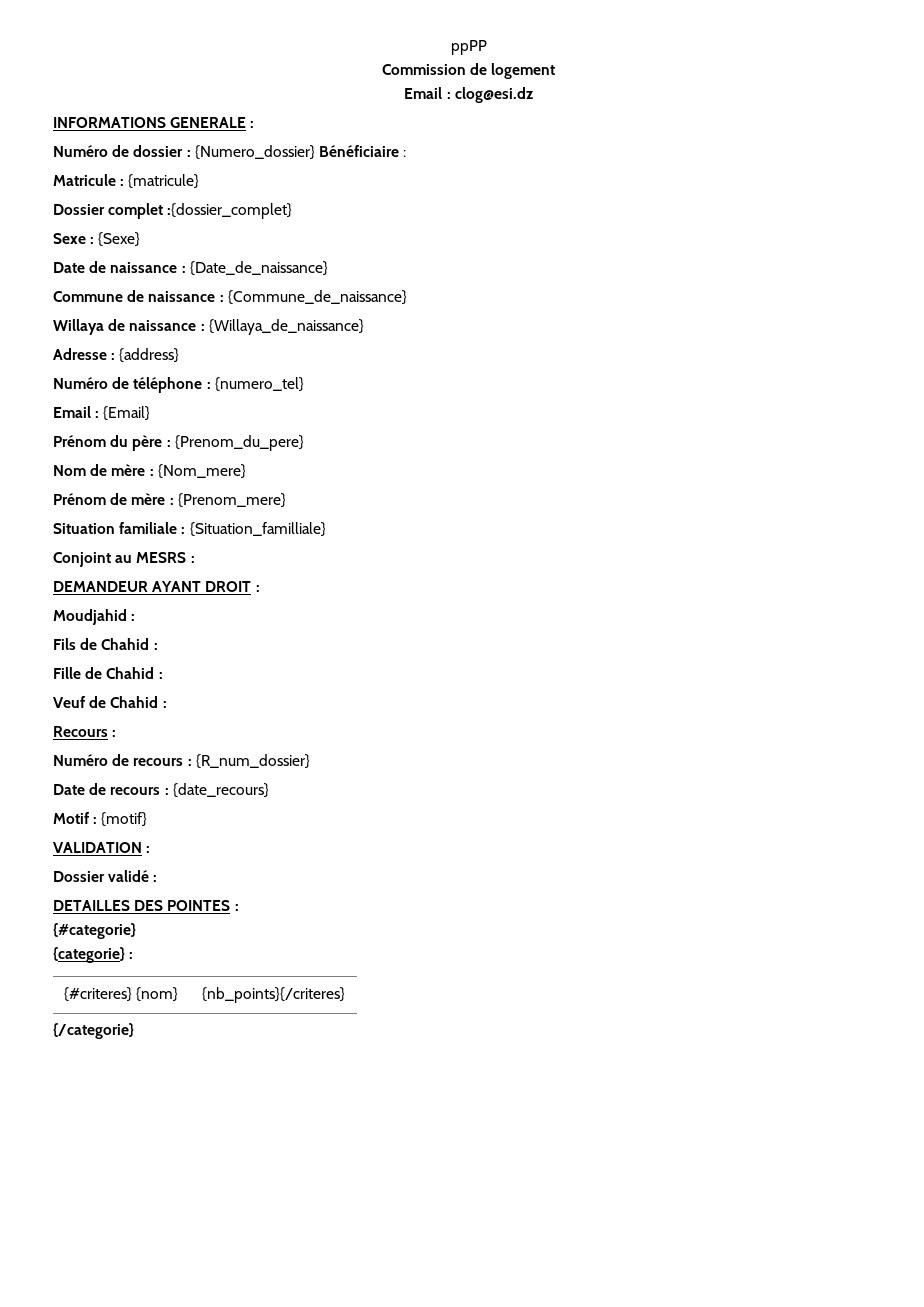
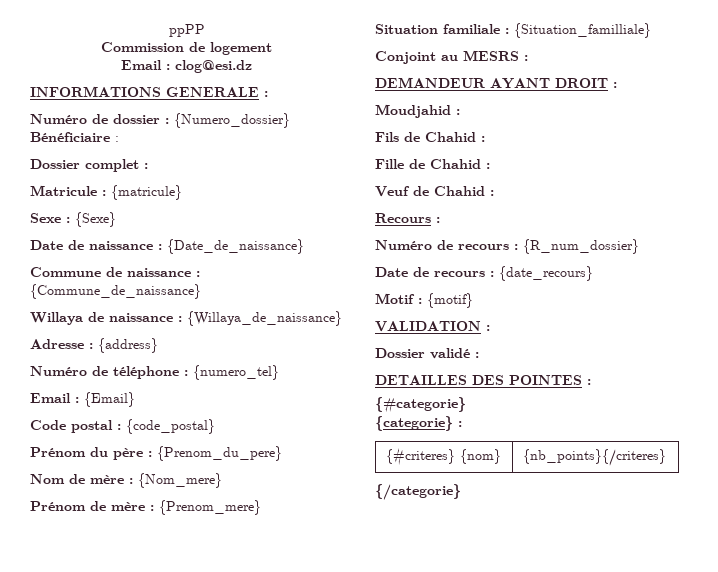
(407, 153) none -> [30,159,148,172] // Dossier complet :
[53,203,293,219] // Dossier complet :{dossier_complet} -> (182, 192) none
(151, 413) none -> [30,419,215,434] // Code postal : {code_postal}

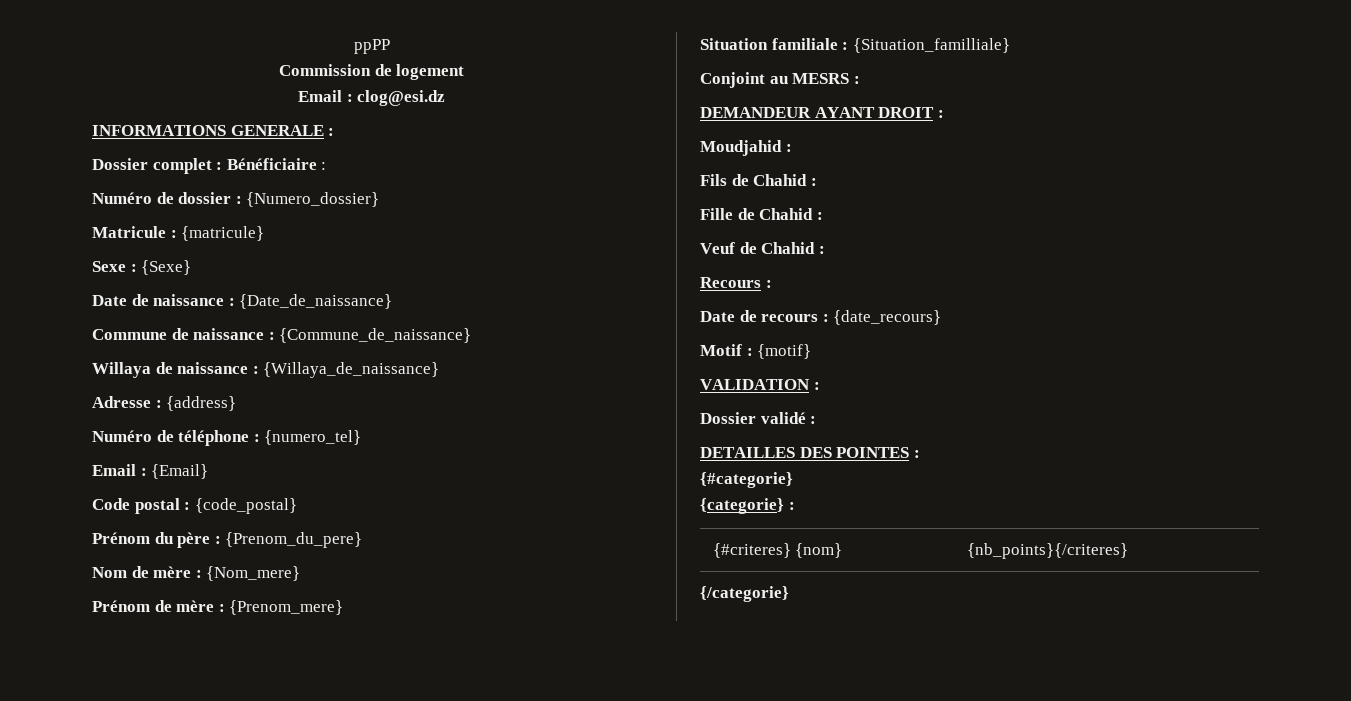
(268, 94) none -> [92,158,327,174] // Dossier complet : Bénéficiaire :
[30,132,119,142] [30,159,148,172] Bénéficiaire : // Dossier complet : -> (380, 199) none
[375,239,639,254] // Numéro de recours : {R_num_dossier} -> (772, 284) none

